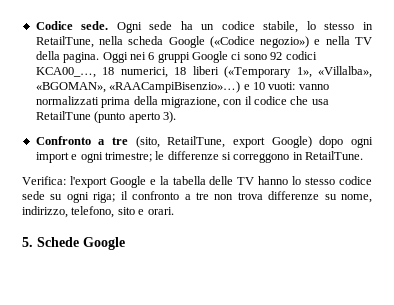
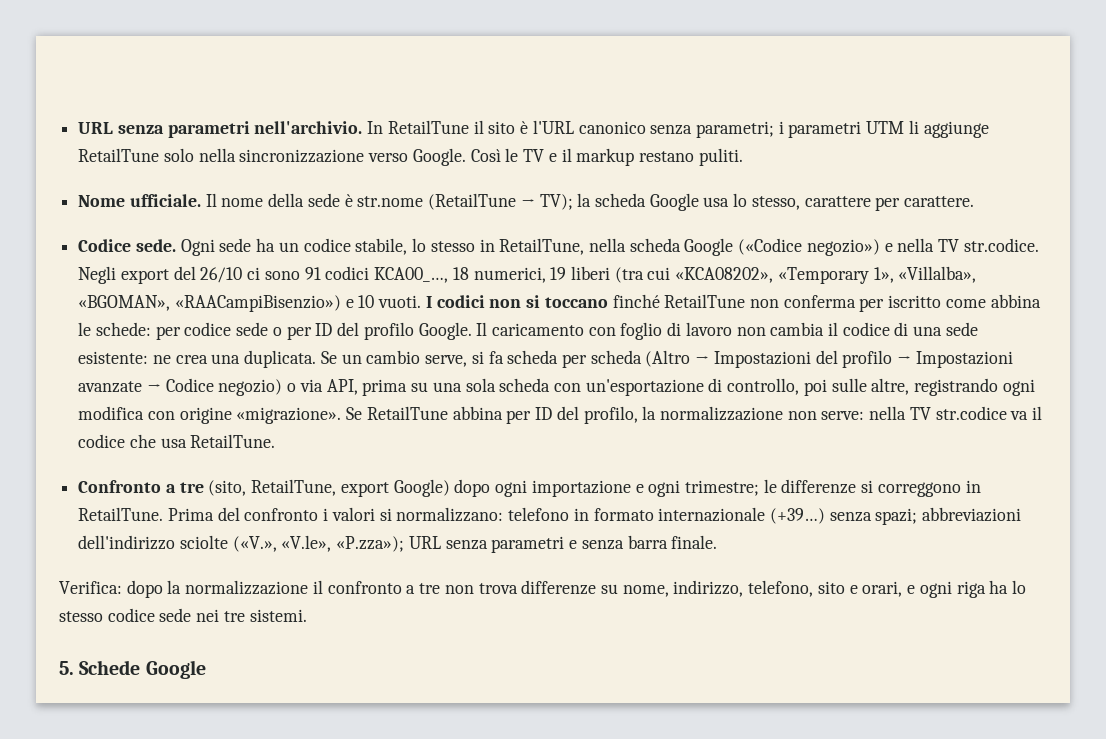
(35, 25) none -> [78,120,989,138] [78,148,743,166] [78,193,975,211] URL senza parametri nell'archivio. In RetailTune il sito è l'URL canonico senza parametri; i parametri UTM li aggiunge RetailTune solo nella sincronizzazione verso Google. Così le TV e il markup restano puliti. // Nome ufficiale. Il nome della sede è str.nome (RetailTune → TV); la scheda Google usa lo stesso, carattere per carattere. //
[35,51,228,63] della pagina. Oggi nei 6 gruppi Google -> [963,238,1039,252] [78,266,243,284] str.codice. Negli export del 26/10
[270,52,283,60] 92 -> [304,267,321,280] 91
[174,66,292,78] 18 liberi («Temporary -> [550,266,869,284] 19 liberi (tra cui «KCA08202», «Temporary
[109,81,241,93] «RAACampiBisenzio»…) -> [174,295,341,312] «RAACampiBisenzio»)
[268,82,329,90] [35,96,329,108] [35,111,176,123] vuoti: vanno normalizzati prima della migrazione, con il codice che usa RetailTune (punto aperto 3). -> [378,294,1041,312] [78,322,978,340] [78,350,1013,368] [78,378,1035,396] [78,406,1043,424] [78,434,276,448] vuoti. I codici non si toccano finché RetailTune non conferma per iscritto come abbina le schede: per codice sede o per ID del profilo Google. Il caricamento con foglio di lavoro non cambia il codice di una sede esistente: ne crea una duplicata. Se un cambio serve, si fa scheda per scheda (Altro → Impostazioni del profilo → Impostazioni avanzate → Codice negozio) o via API, prima su una sola scheda con un'esportazione di controllo, poi sulle altre, registrando ogni modifica con origine «migrazione». Se RetailTune abbina per ID del profilo, la normalizzazione non serve: nella TV str.codice va il codice che usa RetailTune.
[35,152,69,163] import -> [531,480,631,497] importazione
[22,176,373,188] [22,191,116,203] // Verifica: l'export Google e la tabella delle TV hanno lo stesso codice sede su ogni riga; -> [167,507,1022,525] [78,535,718,553] [59,580,309,598] Prima del confronto i valori si normalizzano: telefono in formato internazionale (+39…) senza spazi; abbreviazioni dell'indirizzo sciolte («V.», «V.le», «P.zza»); URL senza parametri e senza barra finale. // Verifica: dopo la normalizzazione
[147,207,174,215] orari. -> [862,580,1026,598] [59,608,307,622] orari, e ogni riga ha lo stesso codice sede nei tre sistemi.

